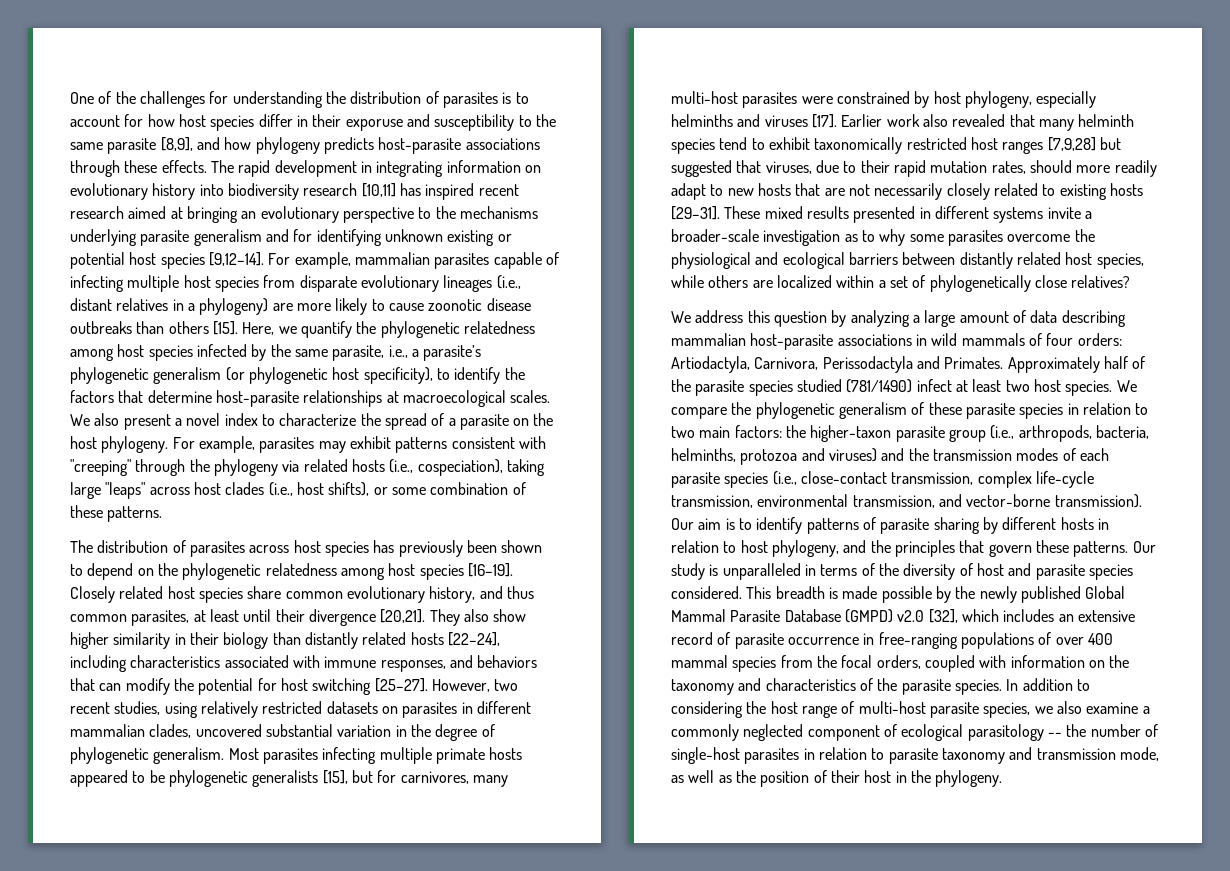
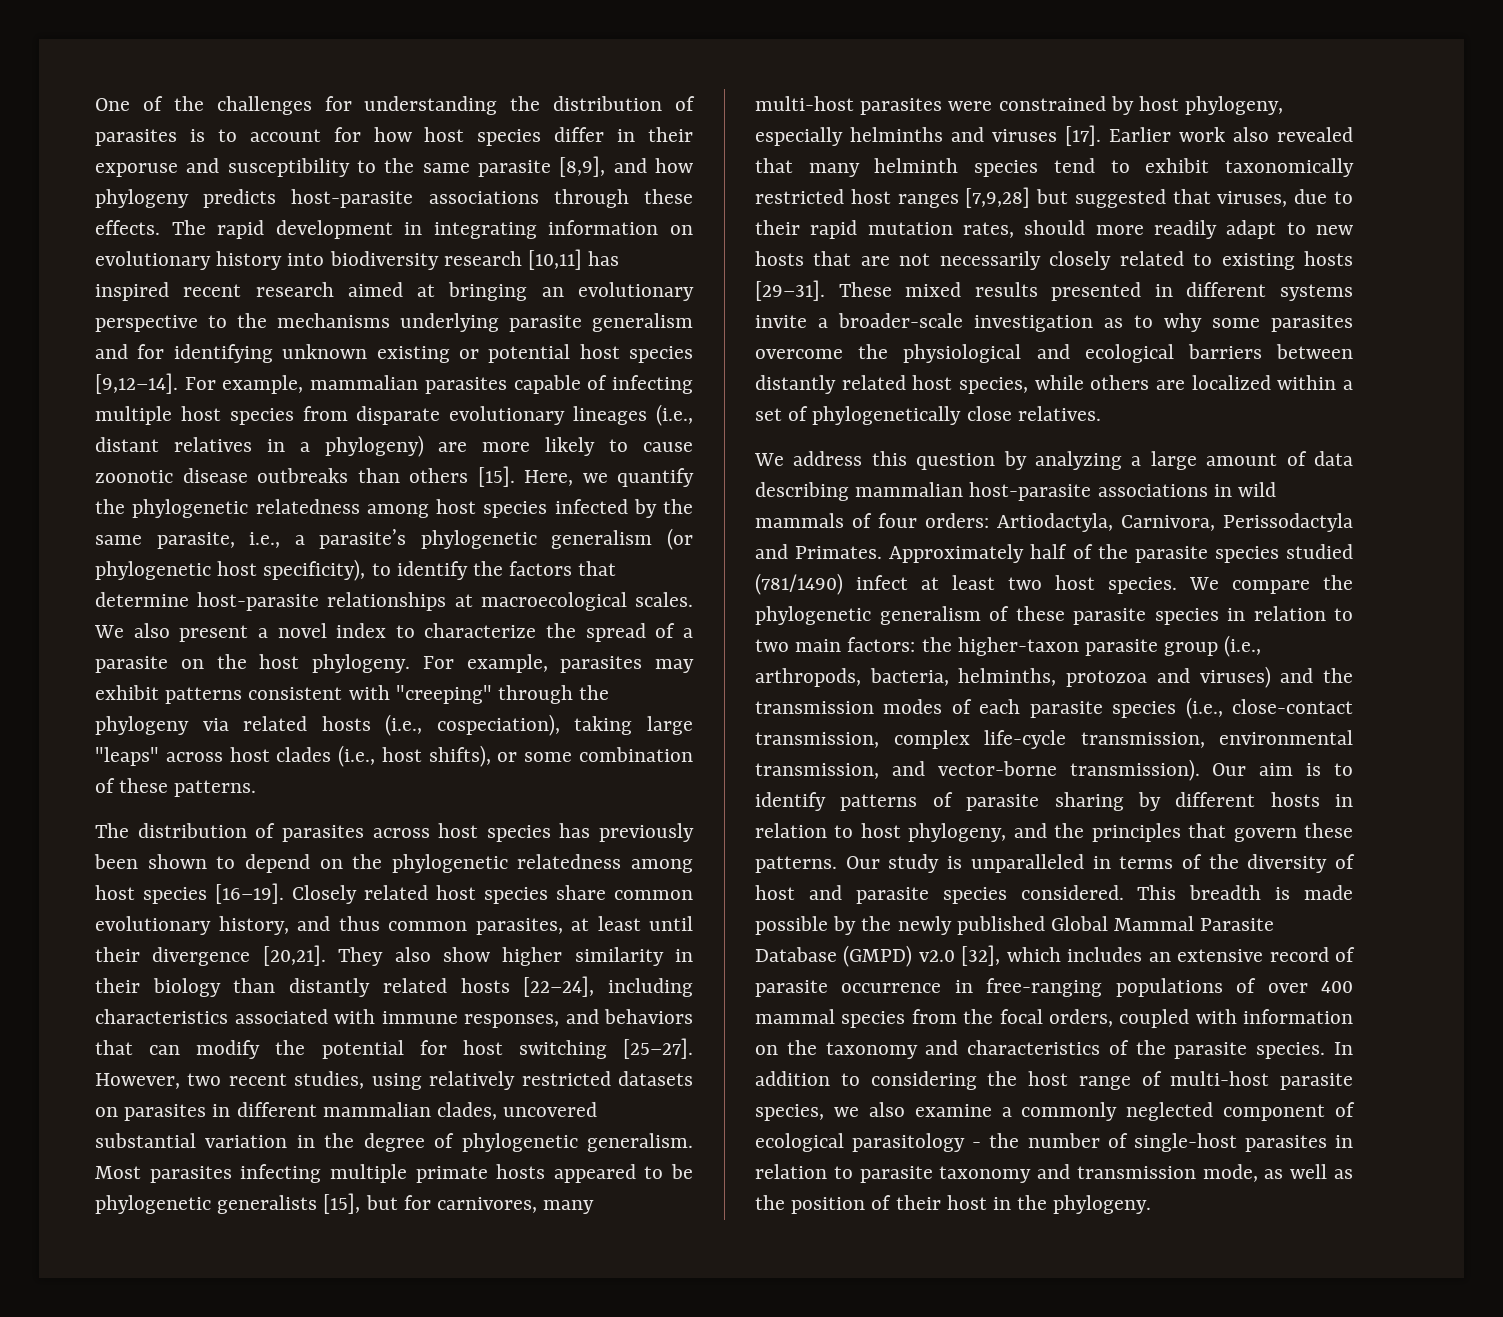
[1071,275,1131,288] relatives? -> [1017,406,1101,421] relatives.
[1047,732,1062,737] -- -> [972,1142,982,1148] -

